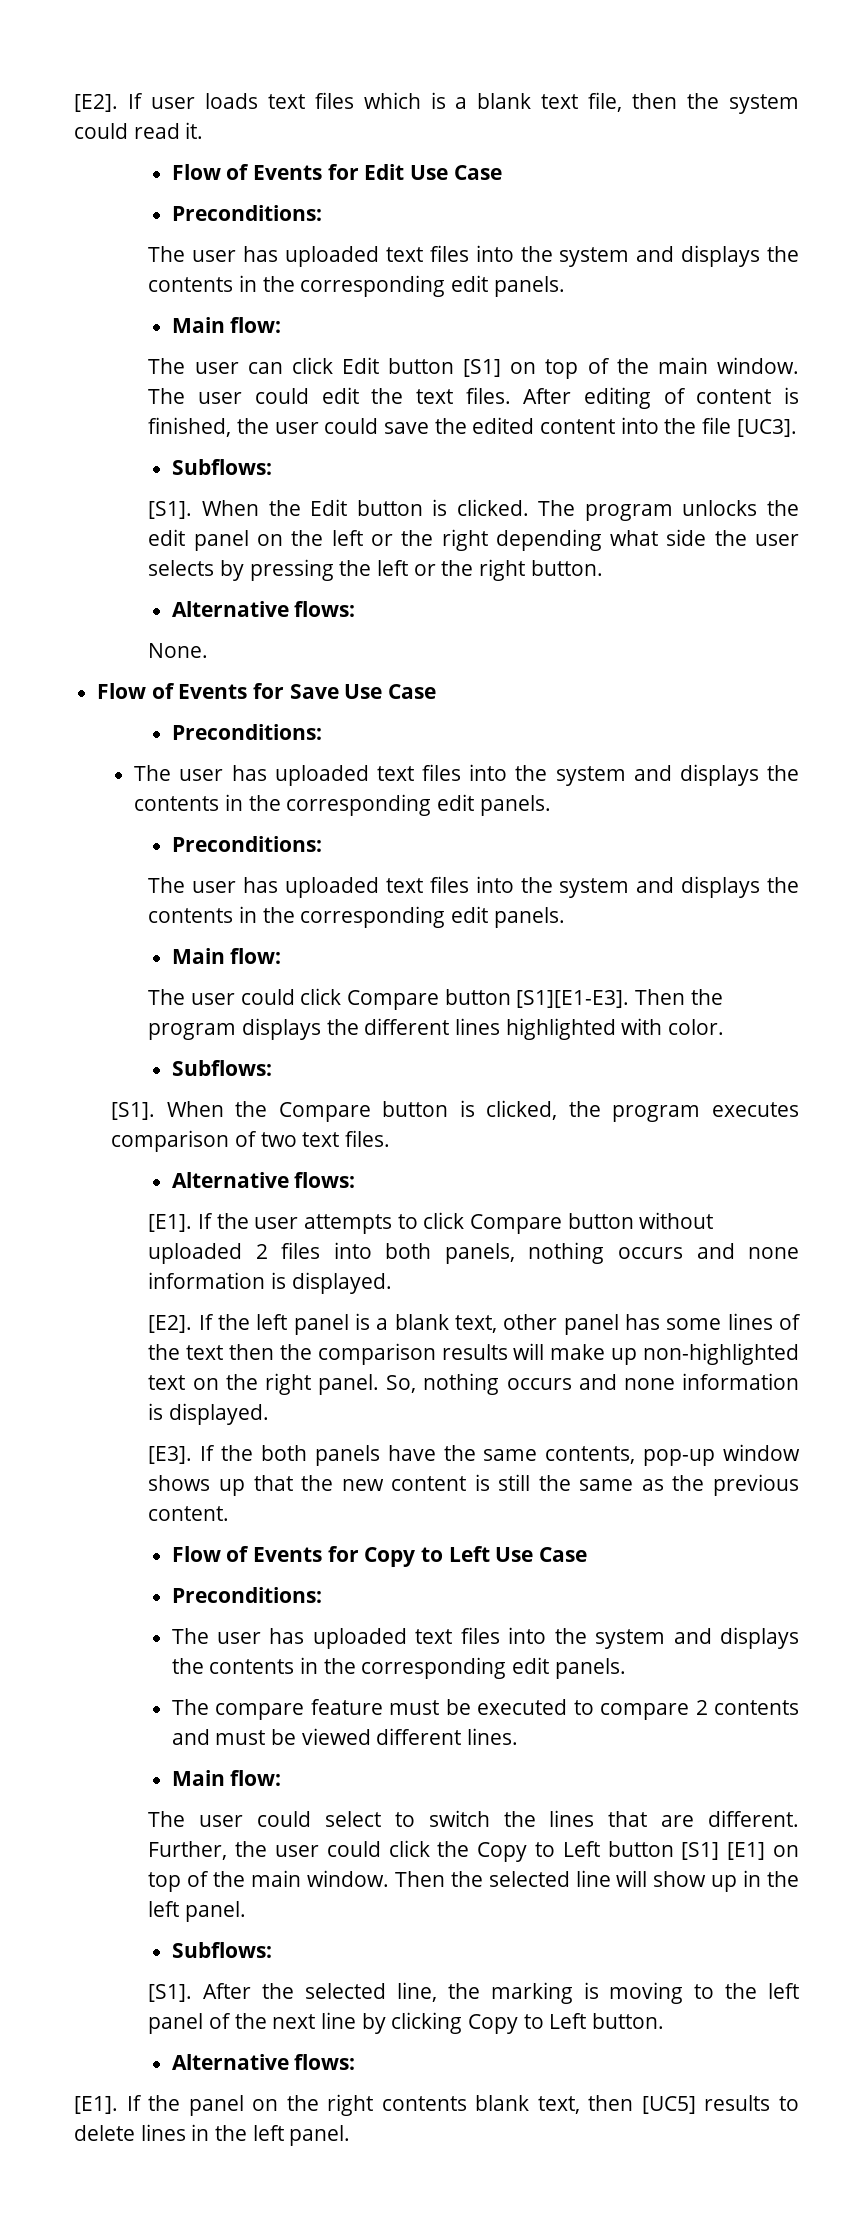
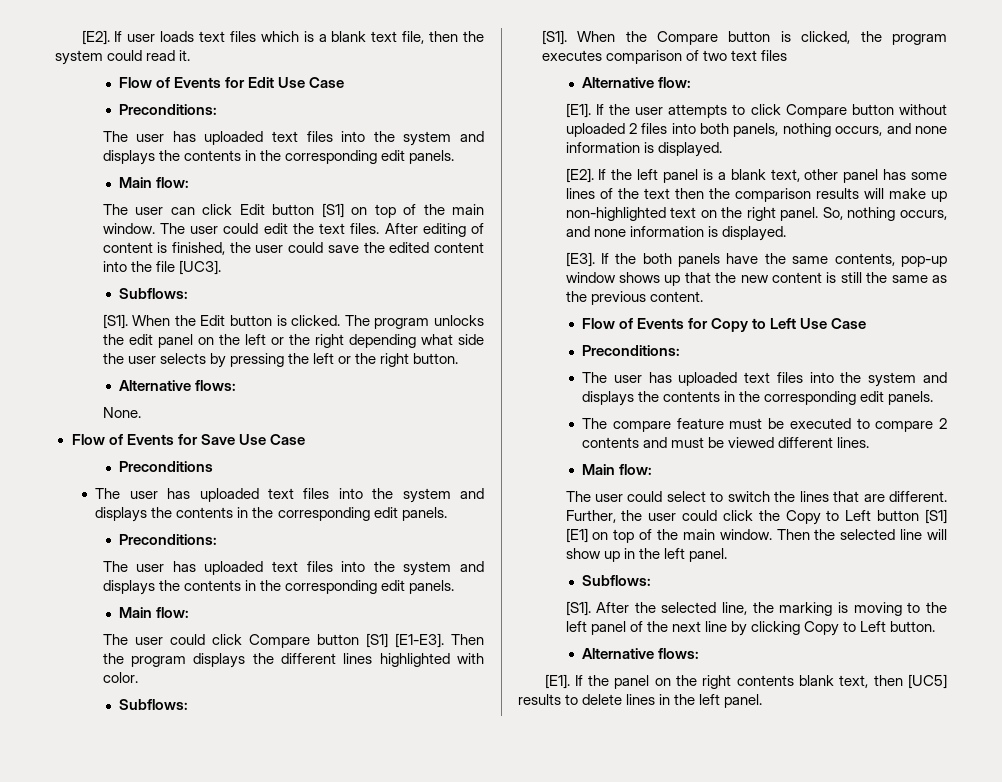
[171,724,322,740] Preconditions: -> [119,461,214,472] Preconditions
[516,990,630,1008] [S1][E1-E3]. -> [365,633,444,648] [S1] [E1-E3].
[344,1130,390,1147] [171,1172,356,1188] files. // Alternative flows: -> [761,50,788,61] [582,77,692,88] files // Alternative flow:
[617,1247,683,1259] occurs -> [835,126,883,136] occurs,
[506,1378,572,1390] occurs -> [900,210,947,220] occurs,

